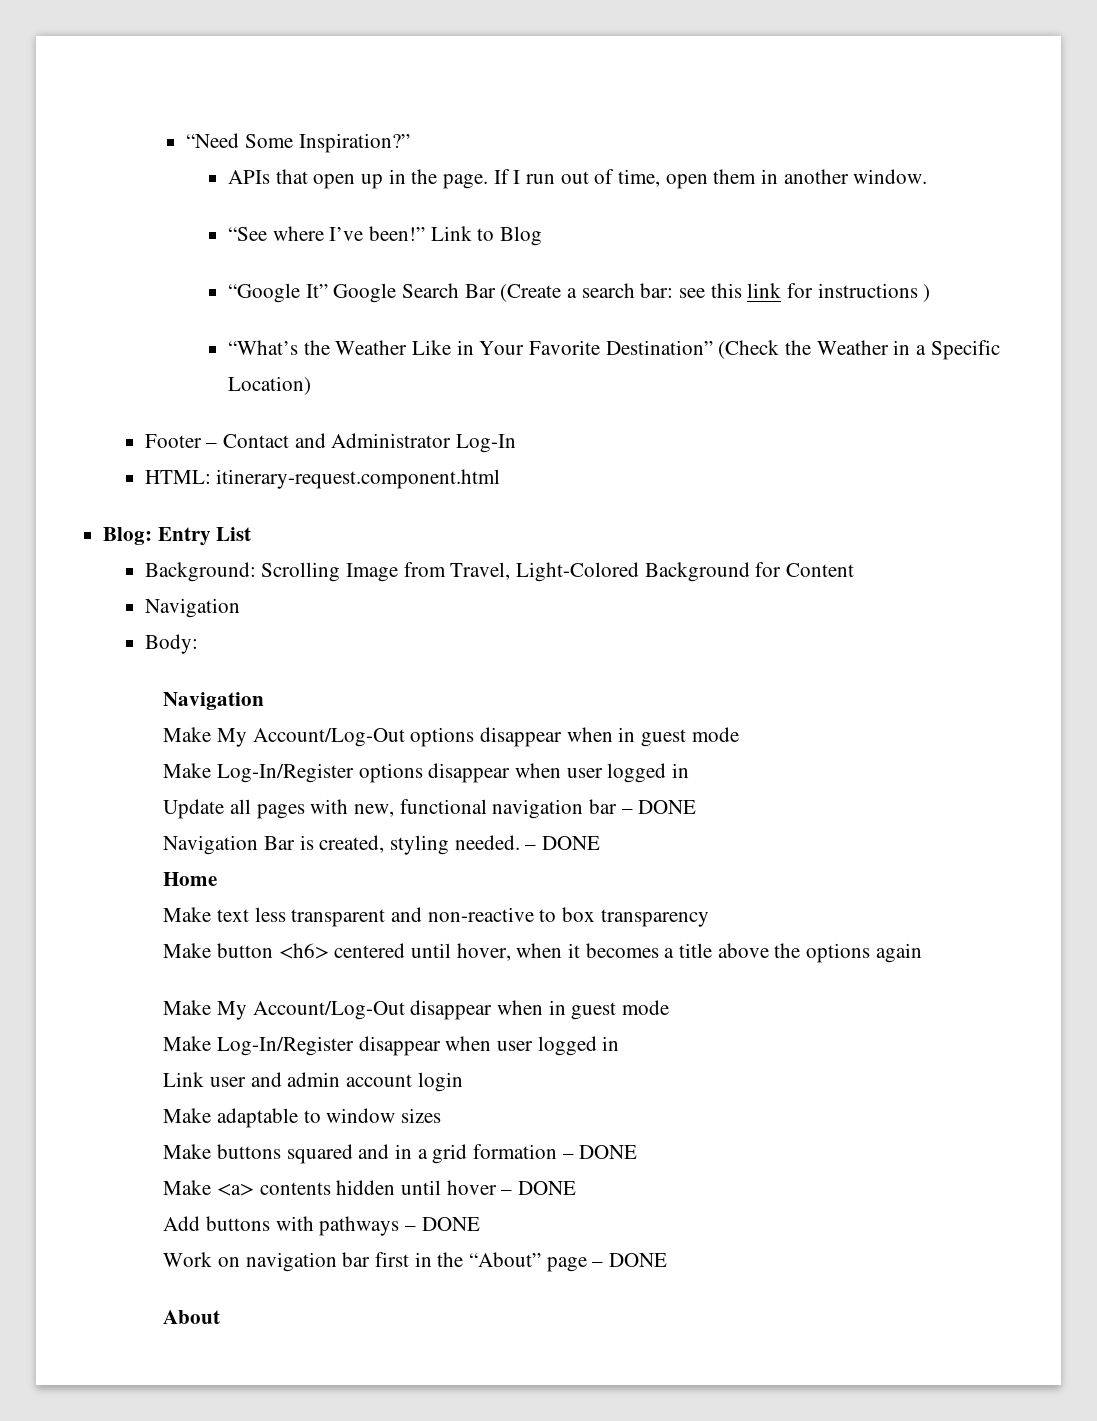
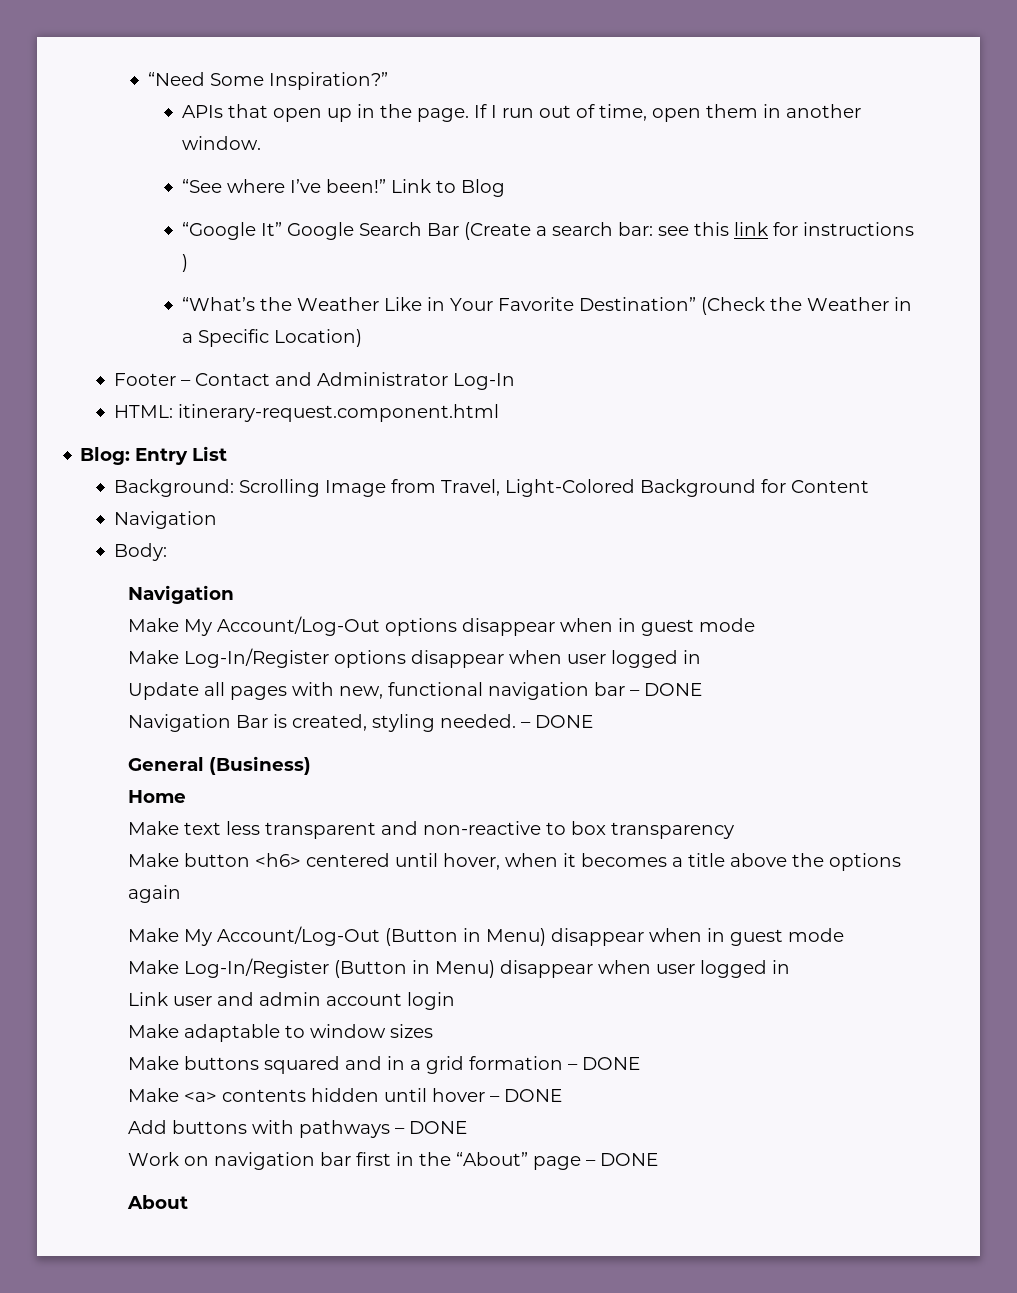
(600, 843) none -> [127,756,311,775] // General (Business)
[410,1000,669,1020] [163,1036,354,1056] disappear when in guest mode // Make Log-In/Register -> [384,928,844,946] [127,958,495,978] (Button in Menu) disappear when in guest mode // Make Log-In/Register (Button in Menu)

